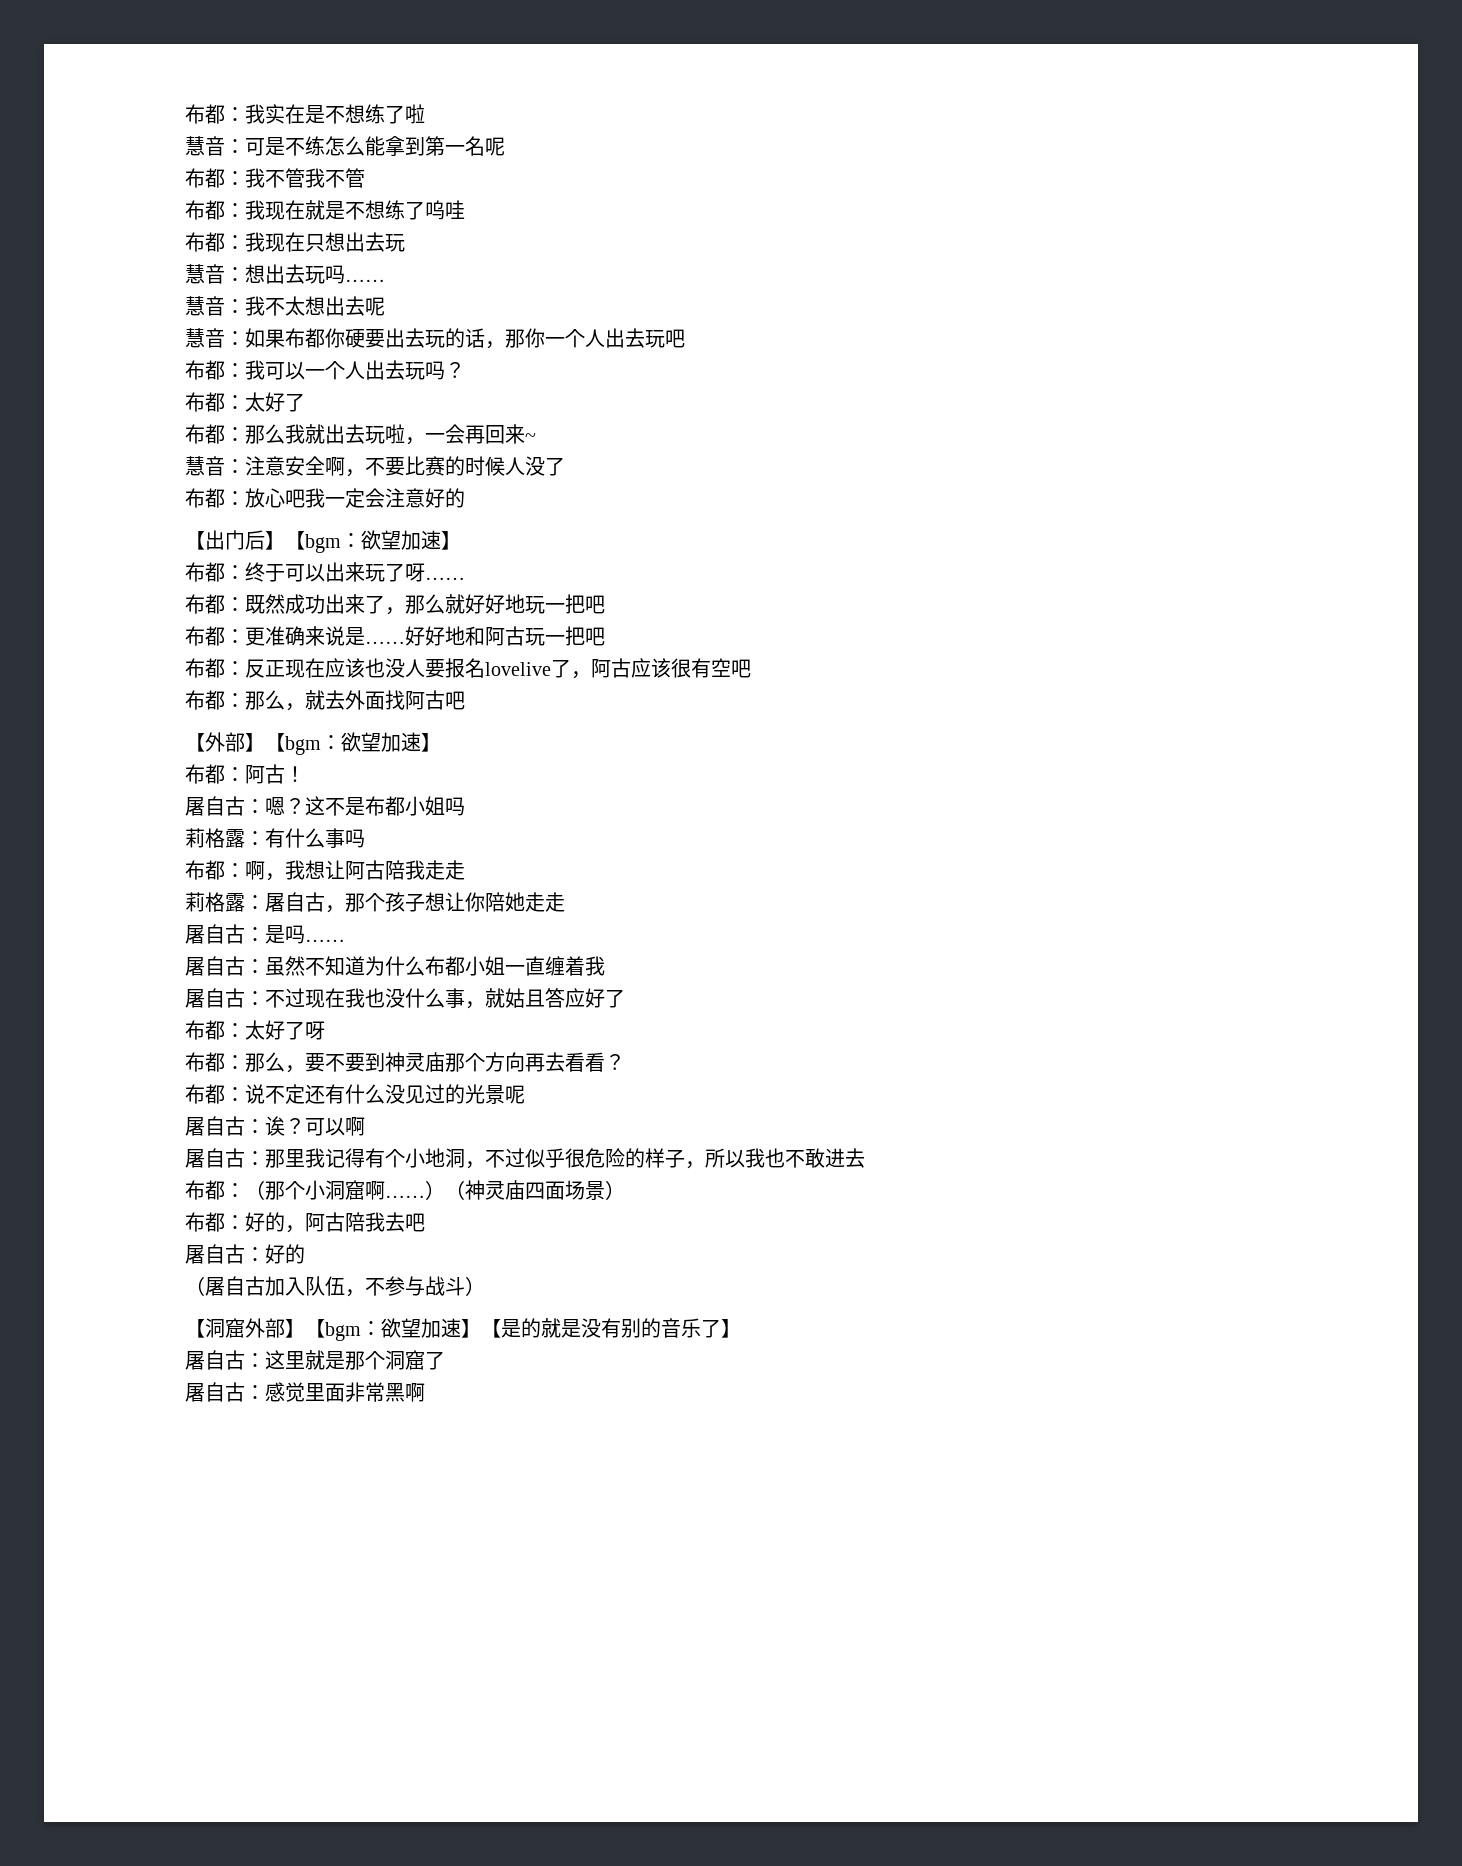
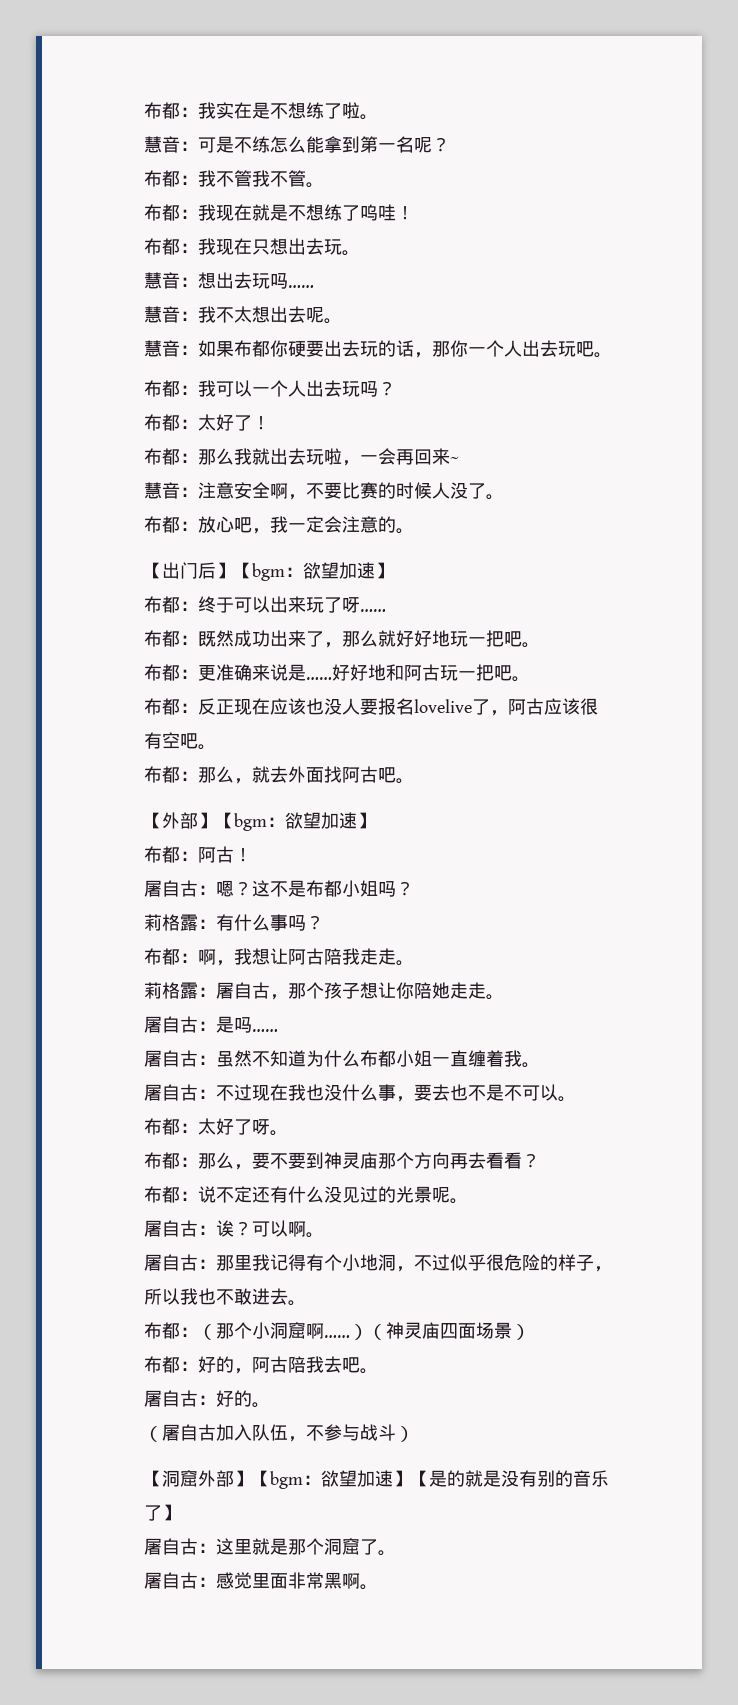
(425, 114) none -> [359,114,378,120] 。
(505, 146) none -> [431,137,450,152] ？
(365, 178) none -> [305,182,324,188] 。
(465, 209) none -> [395,206,414,220] ！
(405, 243) none -> [341,250,360,256] 。
(385, 306) none -> [323,318,342,324] 。
(685, 338) none -> [593,352,612,358] 。
(305, 402) none -> [251,416,270,430] ！
(565, 466) none -> [485,494,504,500] 。
(305, 498) none -> [251,528,270,534] ，
[424,488,465,508] 好的 -> [377,516,414,534] 的。
(605, 604) none -> [521,642,540,648] 。
(605, 636) none -> [511,676,530,682] 。
(751, 668) none -> [197,744,216,750] 。
(465, 700) none -> [395,778,414,784] 。
(465, 806) none -> [395,881,414,896] ？
(365, 838) none -> [305,915,324,930] ？
(465, 870) none -> [395,960,414,966] 。
(565, 902) none -> [485,994,504,1000] 。
(605, 966) none -> [521,1062,540,1068] 。
[484,988,625,1008] 就姑且答应好了 -> [413,1084,576,1102] 要去也不是不可以。
(325, 1030) none -> [269,1130,288,1136] 。
(525, 1094) none -> [449,1198,468,1204] 。
(365, 1126) none -> [305,1232,324,1238] 。
(865, 1158) none -> [287,1300,306,1306] 。
(425, 1222) none -> [359,1368,378,1374] 。
(305, 1254) none -> [251,1402,270,1408] 。
(445, 1360) none -> [377,1550,396,1556] 。
(425, 1392) none -> [359,1584,378,1590] 。

